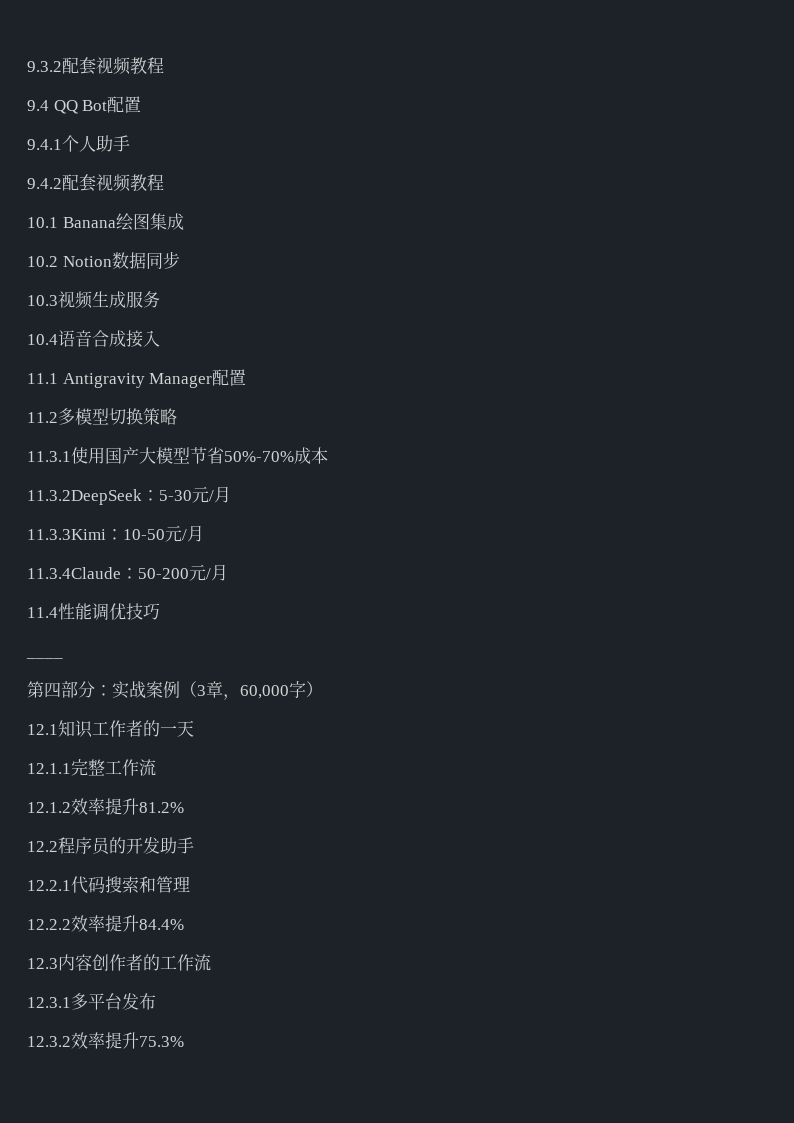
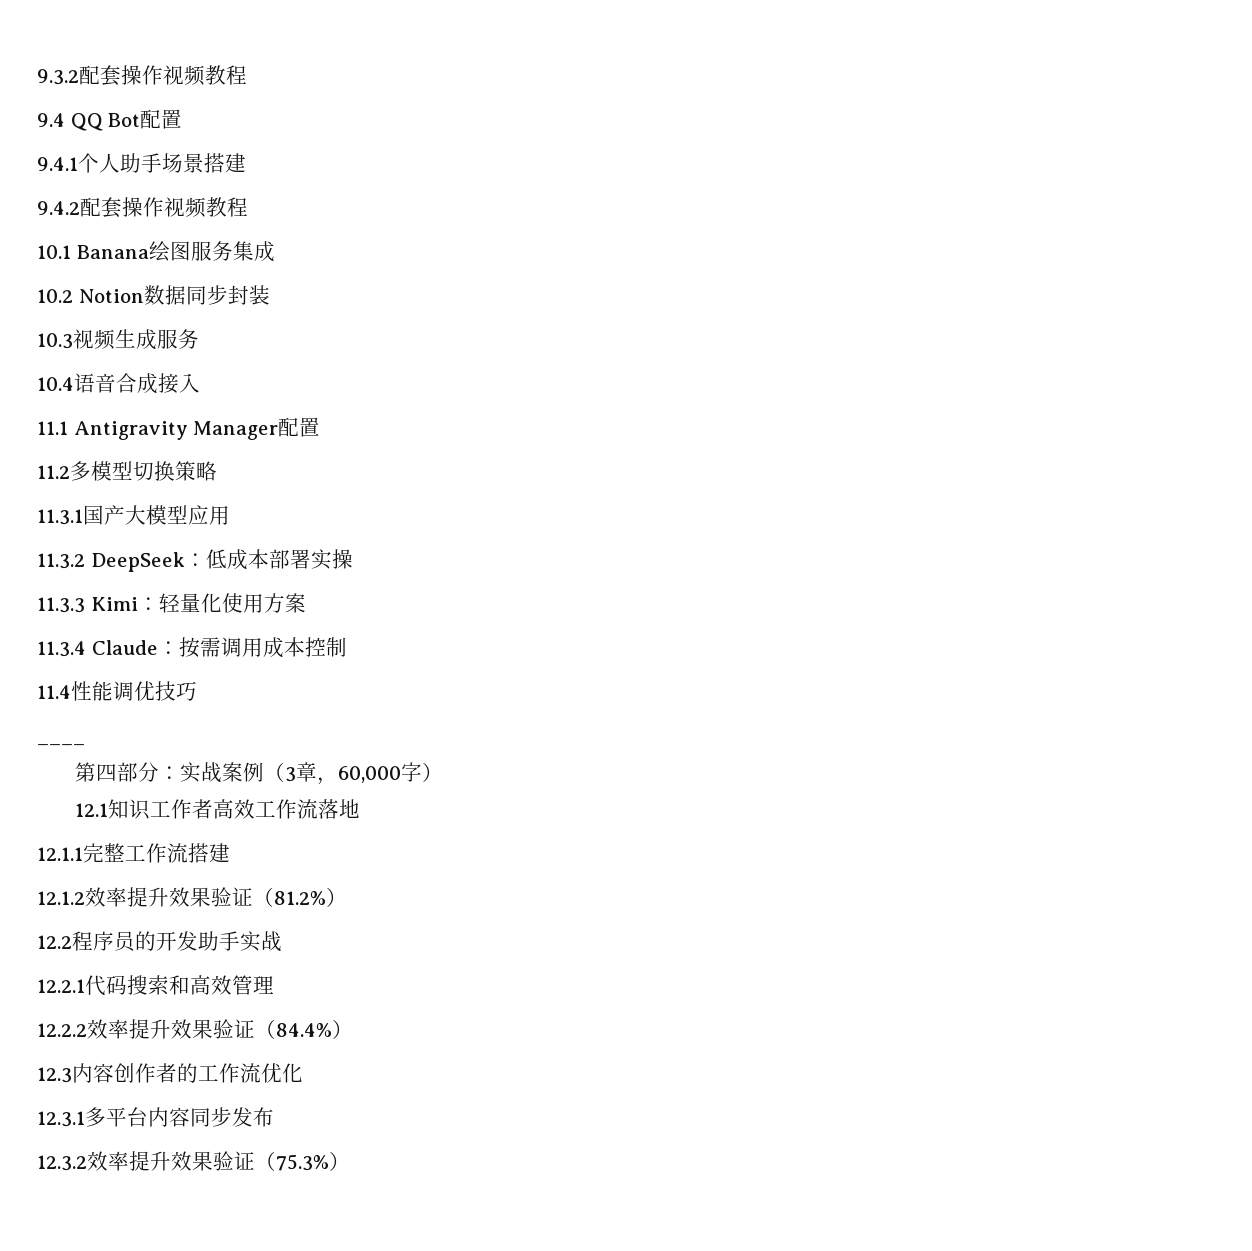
(96, 66) none -> [121,65,163,85] 操作
(130, 143) none -> [162,153,246,173] 场景搭建
(96, 183) none -> [122,197,164,217] 操作
(150, 221) none -> [190,241,233,261] 服务
(180, 260) none -> [227,285,270,305] 封装
[71,447,105,464] 使用 -> (83, 517) none
[190,447,328,464] [27,486,231,505] [27,525,204,542] [27,564,228,581] 节省50%-70%成本 // 11.3.2DeepSeek：5-30元/月 // 11.3.3Kimi：10-50元/月 // 11.3.4Claude：50-200元/月 -> [188,505,230,525] [37,549,353,572] [37,593,306,613] [37,637,347,658] 应用 // 11.3.2 DeepSeek：低成本部署实操 // 11.3.3 Kimi：轻量化使用方案 // 11.3.4 Claude：按需调用成本控制
[143,720,194,737] 的一天 -> [213,799,361,819] 高效工作流落地
(156, 767) none -> [188,843,230,863] 搭建
(139, 806) none -> [169,887,274,907] 效果验证（
(184, 807) none -> [326,887,347,907] ）
(194, 845) none -> [240,931,282,952] 实战
(156, 884) none -> [190,975,232,995] 高效
(139, 923) none -> [171,1019,276,1039] 效果验证（
(184, 924) none -> [332,1019,353,1039] ）
(211, 962) none -> [261,1063,303,1083] 优化
(122, 1001) none -> [148,1107,232,1127] 内容同步
[139,1036,184,1047] 75.3% -> [171,1151,350,1171] 效果验证（75.3%）

